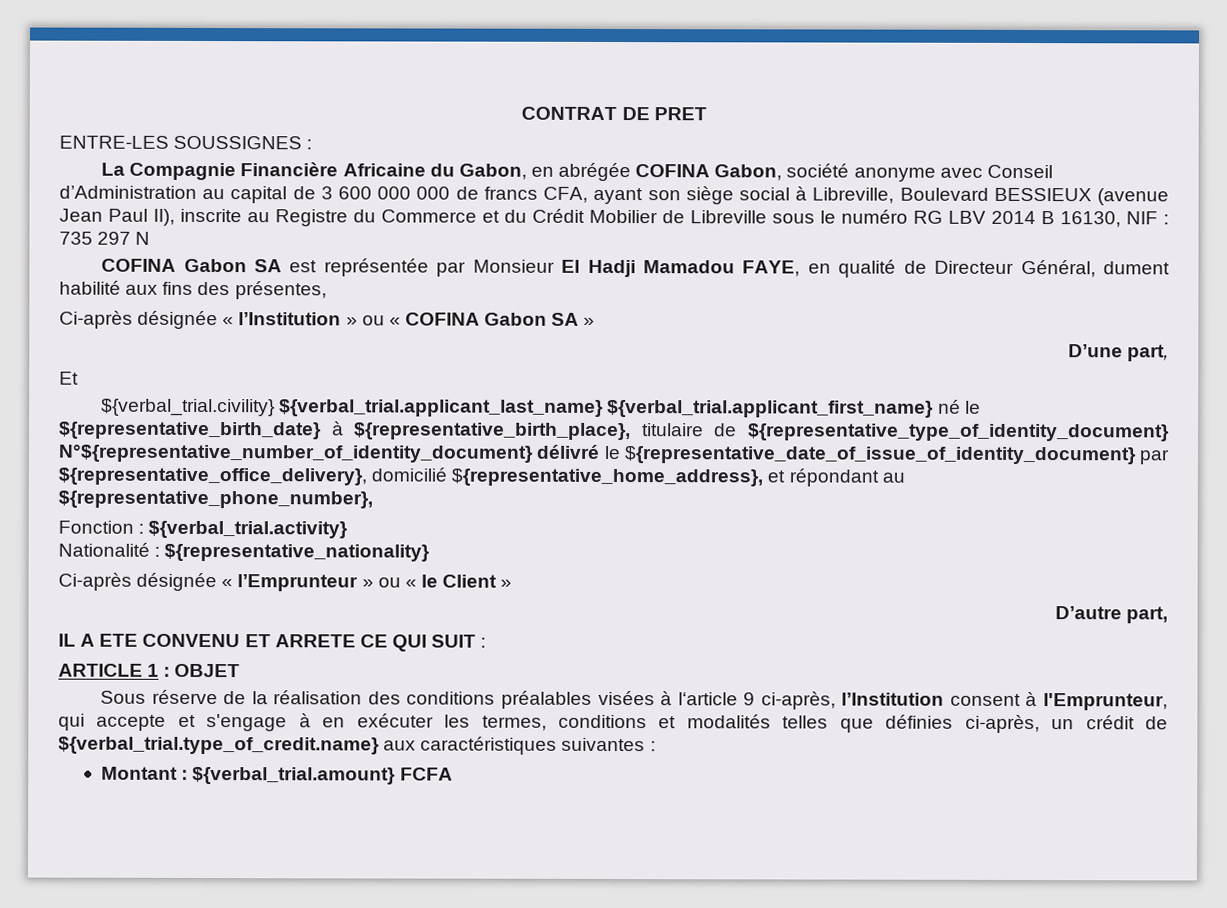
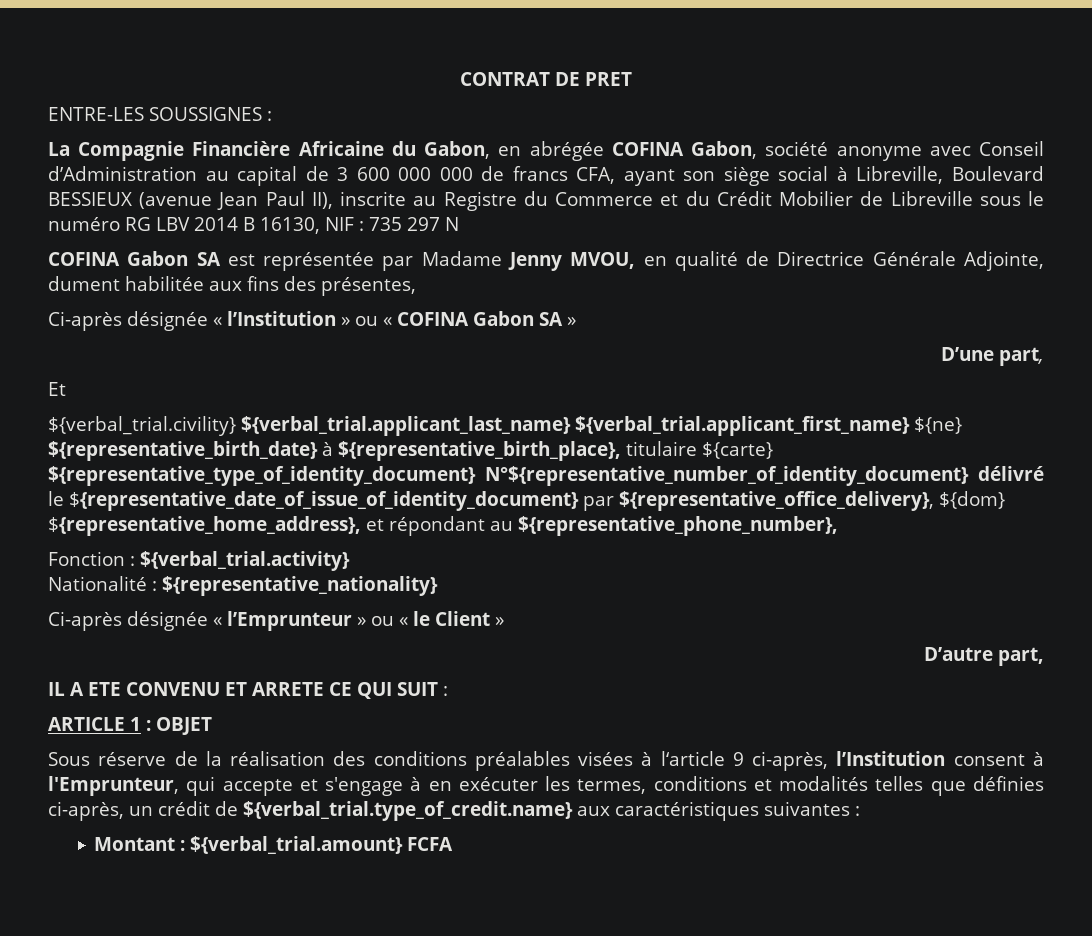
[472,259,1170,278] [59,280,121,295] Monsieur El Hadji Mamadou FAYE, en qualité de Directeur Général, dument habilité -> [421,251,1045,271] [48,276,204,291] Madame Jenny MVOU, en qualité de Directrice Générale Adjointe, dument habilitée
[937,399,981,414] né le -> [914,417,962,434] ${ne}
[714,423,738,437] de -> [702,442,773,459] ${carte}
[371,467,448,482] domicilié -> [939,491,1005,509] ${dom}

